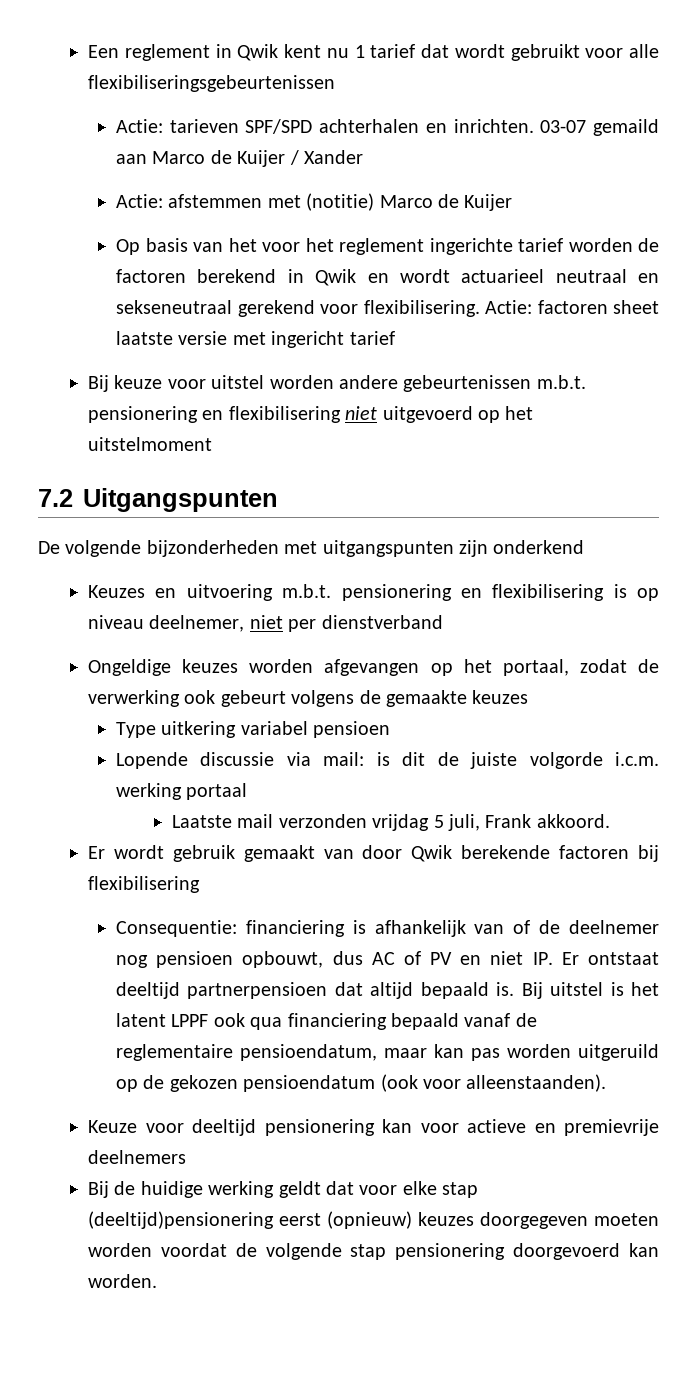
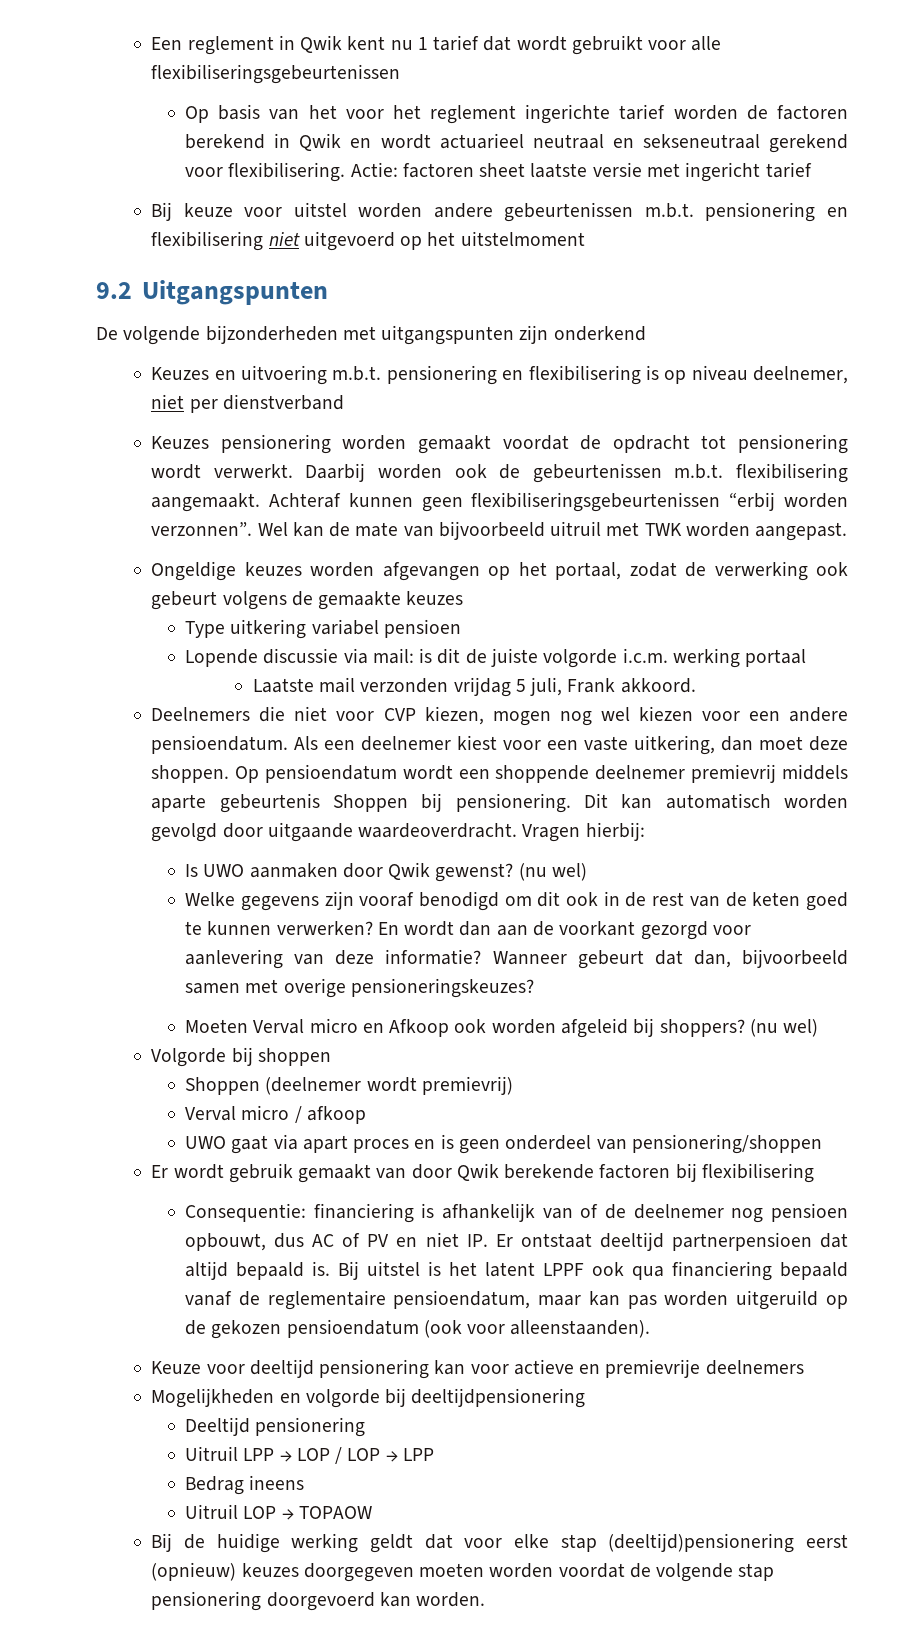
[116,119,659,136] [116,150,364,167] [116,193,513,211] // Actie: tarieven SPF/SPD achterhalen en inrichten. 03-07 gemaild aan Marco de Kuijer / Xander // Actie: afstemmen met (notitie) Marco de Kuijer -> (401, 74) none
[38,489,73,507] 7.2 -> [96,282,132,299] 9.2
(443, 622) none -> [151,434,848,454] [151,463,848,483] [151,492,848,512] [151,521,848,541] // Keuzes pensionering worden gemaakt voordat de opdracht tot pensionering wordt verwerkt. Daarbij worden ook de gebeurtenissen m.b.t. flexibilisering aangemaakt. Achteraf kunnen geen flexibiliseringsgebeurtenissen “erbij worden verzonnen”. Wel kan de mate van bijvoorbeeld uitruil met TWK worden aangepast.
(610, 821) none -> [151,706,848,726] [151,735,849,755] [151,764,848,783] [151,793,848,813] [151,822,645,842] [185,862,587,882] [185,891,848,911] [185,921,751,940] [185,949,848,969] [185,978,534,998] [185,1018,819,1038] [151,1047,331,1067] [185,1076,513,1095] [185,1105,366,1124] [185,1134,822,1154] // Deelnemers die niet voor CVP kiezen, mogen nog wel kiezen voor een andere pensioendatum. Als een deelnemer kiest voor een vaste uitkering, dan moet deze shoppen. Op pensioendatum wordt een shoppende deelnemer premievrij middels aparte gebeurtenis Shoppen bij pensionering. Dit kan automatisch worden gevolgd door uitgaande waardeoverdracht. Vragen hierbij: // Is UWO aanmaken door Qwik gewenst? (nu wel) // Welke gegevens zijn vooraf benodigd om dit ook in de rest van de keten goed te kunnen verwerken? En wordt dan aan de voorkant gezorgd voor aanlevering van deze informatie? Wanneer gebeurt dat dan, bijvoorbeeld samen met overige pensioneringskeuzes? // Moeten Verval micro en Afkoop ook worden afgeleid bij shoppers? (nu wel) // Volgorde bij shoppen // Shoppen (deelnemer wordt premievrij) // Verval micro / afkoop // UWO gaat via apart proces en is geen onderdeel van pensionering/shoppen
(187, 1157) none -> [151,1388,586,1408] [185,1417,366,1437] [185,1446,434,1464] [185,1475,305,1495] [185,1504,372,1520] // Mogelijkheden en volgorde bij deeltijdpensionering // Deeltijd pensionering // Uitruil LPP → LOP / LOP → LPP // Bedrag ineens // Uitruil LOP → TOPAOW

